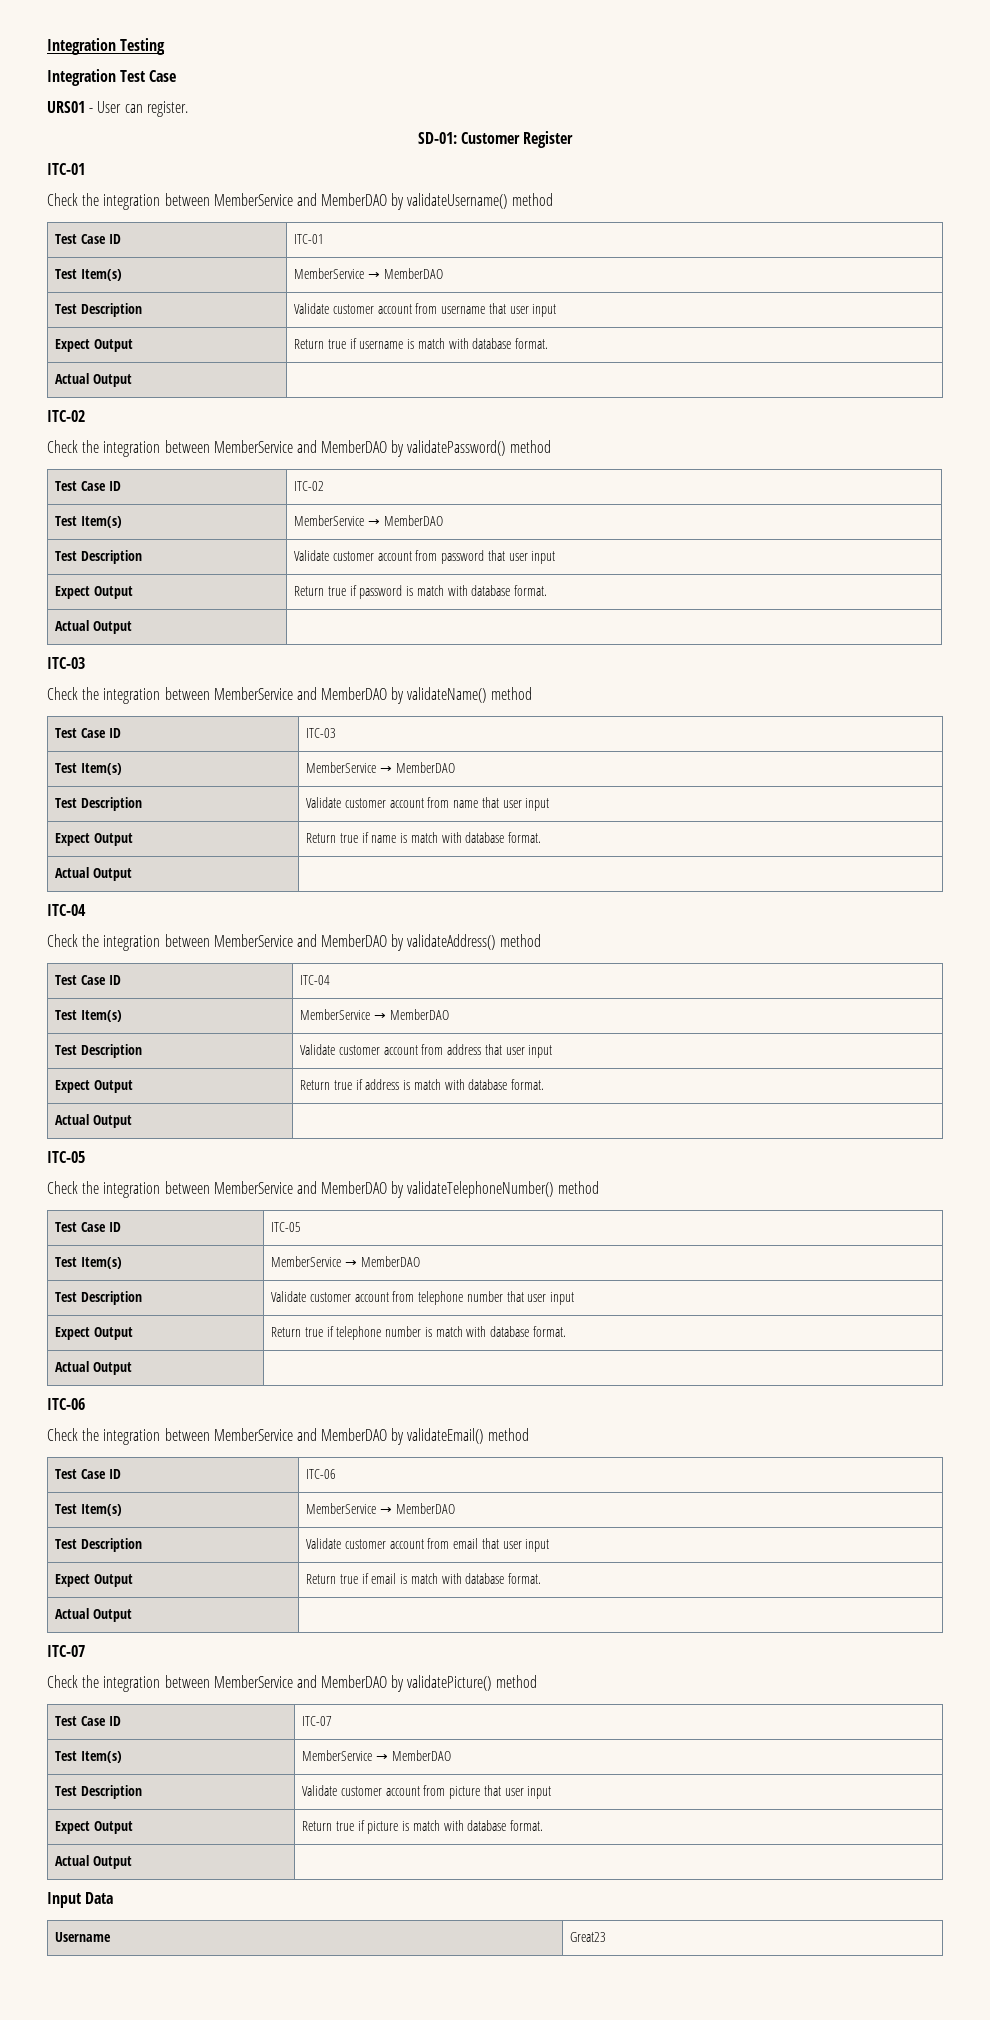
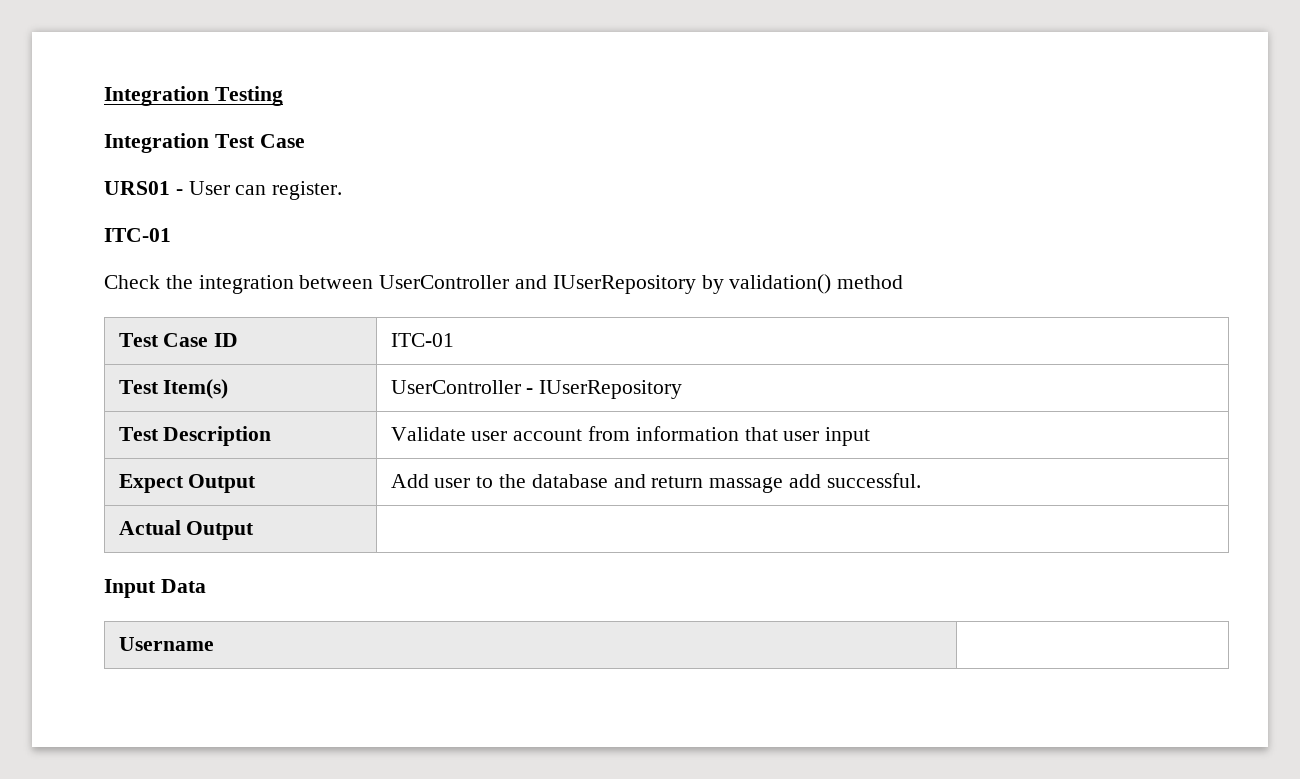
[417,131,574,148] // SD-01: Customer Register -> (343, 190) none
[213,193,508,210] MemberService and MemberDAO by validateUsername() -> [379,274,832,294] UserController and IUserRepository by validation()
[294,268,443,279] [55,303,142,317] [294,303,557,317] [55,339,133,352] [294,338,549,349] [55,373,132,387] [47,410,85,422] [47,440,551,457] [55,481,121,491] [294,481,325,491] [55,516,122,528] [294,515,443,526] [55,550,142,564] [294,550,556,564] [55,586,133,599] [294,585,548,599] [55,620,132,634] [47,657,85,669] [47,687,532,704] [55,728,121,738] [306,728,337,738] [55,763,122,775] [306,762,455,773] [55,797,142,811] [306,797,550,811] [55,833,133,846] [306,832,542,843] [55,867,132,881] [47,904,86,916] [47,934,541,951] [55,975,121,985] [300,975,331,985] [55,1010,122,1022] [300,1009,449,1020] [55,1044,142,1058] [300,1044,553,1058] [55,1080,133,1093] [300,1079,545,1090] [55,1114,132,1128] [47,1151,85,1163] [47,1181,599,1198] [55,1222,121,1232] [271,1222,302,1232] [55,1257,122,1269] [271,1256,420,1267] [55,1291,142,1305] [271,1291,575,1305] [55,1327,133,1340] [271,1326,567,1340] [55,1361,132,1375] [47,1398,85,1410] [47,1428,529,1445] [55,1469,121,1479] [306,1469,337,1479] [55,1504,122,1516] [306,1503,455,1514] [55,1538,142,1552] [306,1538,550,1552] [55,1574,133,1587] [306,1573,542,1584] [55,1608,132,1622] [47,1645,85,1657] [47,1675,537,1692] [55,1716,121,1726] [302,1716,333,1726] [55,1751,122,1763] [302,1750,451,1761] [55,1785,142,1799] [302,1785,552,1799] [55,1821,133,1834] [302,1820,544,1834] MemberService → MemberDAO // Test Description | Validate customer account from username that user input // Expect Output | Return true if username is match with database format. // Actual Output | // ITC-02 // Check the integration between MemberService and MemberDAO by validatePassword() method // Test Case ID | ITC-02 // Test Item(s) | MemberService → MemberDAO // Test Description | Validate customer account from password that user input // Expect Output | Return true if password is match with database format. // Actual Output | // ITC-03 // Check the integration between MemberService and MemberDAO by validateName() method // Test Case ID | ITC-03 // Test Item(s) | MemberService → MemberDAO // Test Description | Validate customer account from name that user input // Expect Output | Return true if name is match with database format. // Actual Output | // ITC-04 // Check the integration between MemberService and MemberDAO by validateAddress() method // Test Case ID | ITC-04 // Test Item(s) | MemberService → MemberDAO // Test Description | Validate customer account from address that user input // Expect Output | Return true if address is match with database format. // Actual Output | // ITC-05 // Check the integration between MemberService and MemberDAO by validateTelephoneNumber() method // Test Case ID | ITC-05 // Test Item(s) | MemberService → MemberDAO // Test Description | Validate customer account from telephone number that user input // Expect Output | Return true if telephone number is match with database format. // Actual Output | // ITC-06 // Check the integration between MemberService and MemberDAO by validateEmail() method // Test Case ID | ITC-06 // Test Item(s) | MemberService → MemberDAO // Test Description | Validate customer account from email that user input // Expect Output | Return true if email is match with database format. // Actual Output | // ITC-07 // Check the integration between MemberService and MemberDAO by validatePicture() method // Test Case ID | ITC-07 // Test Item(s) | MemberService → MemberDAO // Test Description | Validate customer account from picture that user input // Expect Output | Return true if picture is match with database format. -> [390,380,683,399] [118,426,272,446] [390,426,871,446] [118,474,257,493] [390,473,921,493] UserController - IUserRepository // Test Description | Validate user account from information that user input // Expect Output | Add user to the database and return massage add successful.
[570,1932,607,1942] Great23 -> (214, 644) none

